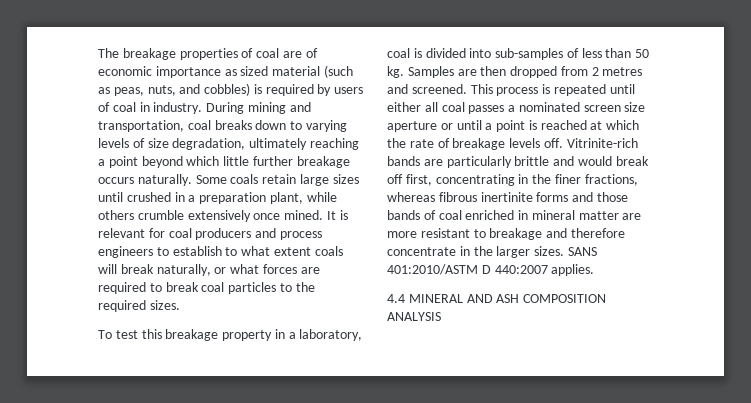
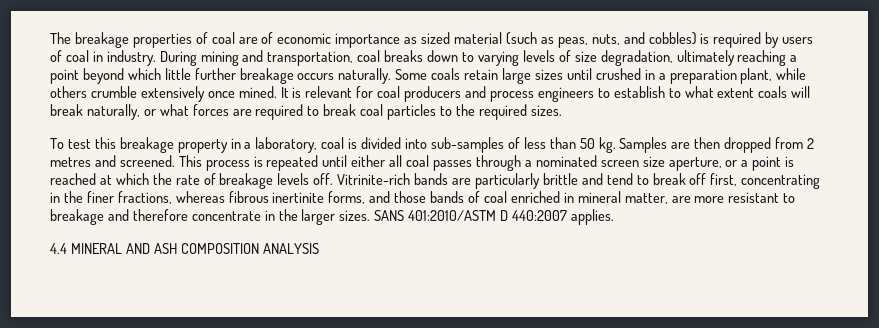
(505, 109) none -> [475,155,521,171] through
[387,120,482,132] aperture or until -> [668,157,738,171] aperture, or
[577,156,612,166] would -> [606,173,649,185] tend to
[536,192,569,202] forms -> [328,191,366,204] forms,
[578,211,619,220] matter -> [624,193,668,204] matter,

